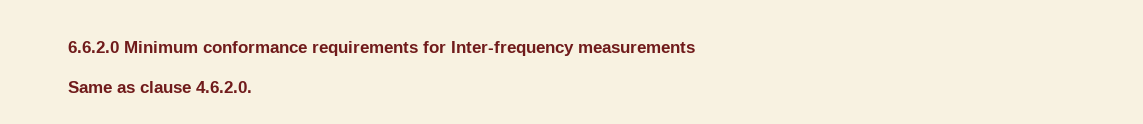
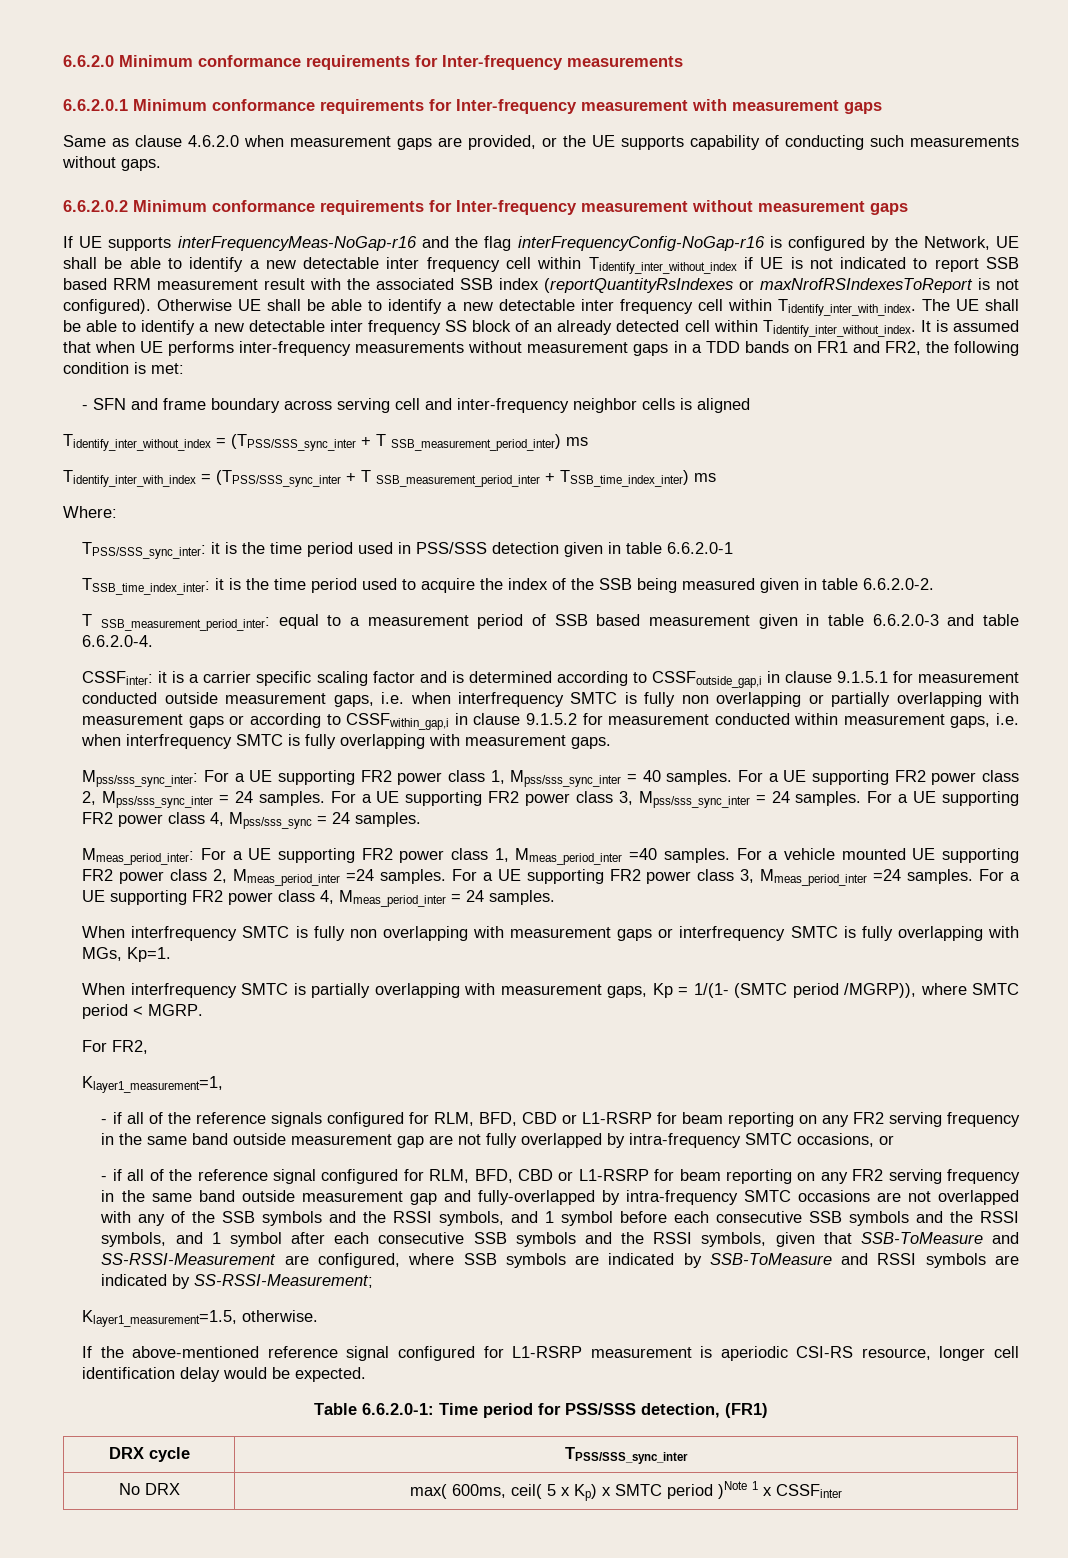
[68,81,252,93] Same as clause 4.6.2.0. -> [63,99,882,114] [63,135,1019,150] [62,156,161,171] [63,200,908,215] [63,236,1020,251] [63,257,1019,274] [63,278,1019,293] [63,299,1019,316] [63,320,1020,337] [63,341,1019,356] [63,362,184,374] [82,398,751,413] [63,434,588,451] [63,470,716,487] [63,506,117,518] [82,542,734,559] [82,578,935,595] [82,614,1019,631] [82,635,154,647] [82,671,1020,688] [82,692,1019,707] [82,713,1019,730] [81,734,612,749] [82,770,1020,787] [82,791,1020,808] [82,812,422,829] [82,848,1019,865] [82,869,1020,886] [82,890,556,907] [82,926,1019,941] [82,947,172,962] [82,983,1019,998] [82,1004,204,1019] [82,1040,149,1054] [82,1076,224,1093] [101,1112,1021,1127] [101,1133,895,1148] [101,1169,1021,1184] [101,1190,1020,1205] [100,1211,1020,1226] [101,1232,1020,1247] [101,1253,1019,1268] [101,1274,374,1289] [82,1310,319,1327] [82,1346,1020,1361] [82,1367,367,1382] [314,1403,768,1418] [108,1447,190,1462] [565,1447,688,1464] [118,1483,180,1495] [410,1481,842,1501] 6.6.2.0.1 Minimum conformance requirements for Inter-frequency measurement with measurement gaps // Same as clause 4.6.2.0 when measurement gaps are provided, or the UE supports capability of conducting such measurements without gaps. // 6.6.2.0.2 Minimum conformance requirements for Inter-frequency measurement without measurement gaps // If UE supports interFrequencyMeas-NoGap-r16 and the flag interFrequencyConfig-NoGap-r16 is configured by the Network, UE shall be able to identify a new detectable inter frequency cell within Tidentify_inter_without_index if UE is not indicated to report SSB based RRM measurement result with the associated SSB index (reportQuantityRsIndexes or maxNrofRSIndexesToReport is not configured). Otherwise UE shall be able to identify a new detectable inter frequency cell within Tidentify_inter_with_index. The UE shall be able to identify a new detectable inter frequency SS block of an already detected cell within Tidentify_inter_without_index. It is assumed that when UE performs inter-frequency measurements without measurement gaps in a TDD bands on FR1 and FR2, the following condition is met: // - SFN and frame boundary across serving cell and inter-frequency neighbor cells is aligned // Tidentify_inter_without_index = (TPSS/SSS_sync_inter + T SSB_measurement_period_inter) ms // Tidentify_inter_with_index = (TPSS/SSS_sync_inter + T SSB_measurement_period_inter + TSSB_time_index_inter) ms // Where: // TPSS/SSS_sync_inter: it is the time period used in PSS/SSS detection given in table 6.6.2.0-1 // TSSB_time_index_inter: it is the time period used to acquire the index of the SSB being measured given in table 6.6.2.0-2. // T SSB_measurement_period_inter: equal to a measurement period of SSB based measurement given in table 6.6.2.0-3 and table 6.6.2.0-4. // CSSFinter: it is a carrier specific scaling factor and is determined according to CSSFoutside_gap,i in clause 9.1.5.1 for measurement conducted outside measurement gaps, i.e. when interfrequency SMTC is fully non overlapping or partially overlapping with measurement gaps or according to CSSFwithin_gap,i in clause 9.1.5.2 for measurement conducted within measurement gaps, i.e. when interfrequency SMTC is fully overlapping with measurement gaps. // Mpss/sss_sync_inter: For a UE supporting FR2 power class 1, Mpss/sss_sync_inter = 40 samples. For a UE supporting FR2 power class 2, Mpss/sss_sync_inter = 24 samples. For a UE supporting FR2 power class 3, Mpss/sss_sync_inter = 24 samples. For a UE supporting FR2 power class 4, Mpss/sss_sync = 24 samples. // Mmeas_period_inter: For a UE supporting FR2 power class 1, Mmeas_period_inter =40 samples. For a vehicle mounted UE supporting FR2 power class 2, Mmeas_period_inter =24 samples. For a UE supporting FR2 power class 3, Mmeas_period_inter =24 samples. For a UE supporting FR2 power class 4, Mmeas_period_inter = 24 samples. // When interfrequency SMTC is fully non overlapping with measurement gaps or interfrequency SMTC is fully overlapping with MGs, Kp=1. // When interfrequency SMTC is partially overlapping with measurement gaps, Kp = 1/(1- (SMTC period /MGRP)), where SMTC period < MGRP. // For FR2, // Klayer1_measurement=1, // - if all of the reference signals configured for RLM, BFD, CBD or L1-RSRP for beam reporting on any FR2 serving frequency in the same band outside measurement gap are not fully overlapped by intra-frequency SMTC occasions, or // - if all of the reference signal configured for RLM, BFD, CBD or L1-RSRP for beam reporting on any FR2 serving frequency in the same band outside measurement gap and fully-overlapped by intra-frequency SMTC occasions are not overlapped with any of the SSB symbols and the RSSI symbols, and 1 symbol before each consecutive SSB symbols and the RSSI symbols, and 1 symbol after each consecutive SSB symbols and the RSSI symbols, given that SSB-ToMeasure and SS-RSSI-Measurement are configured, where SSB symbols are indicated by SSB-ToMeasure and RSSI symbols are indicated by SS-RSSI-Measurement; // Klayer1_measurement=1.5, otherwise. // If the above-mentioned reference signal configured for L1-RSRP measurement is aperiodic CSI-RS resource, longer cell identification delay would be expected. // Table 6.6.2.0-1: Time period for PSS/SSS detection, (FR1) // DRX cycle | TPSS/SSS_sync_inter // No DRX | max( 600ms, ceil( 5 x Kp) x SMTC period )Note 1 x CSSFinter

